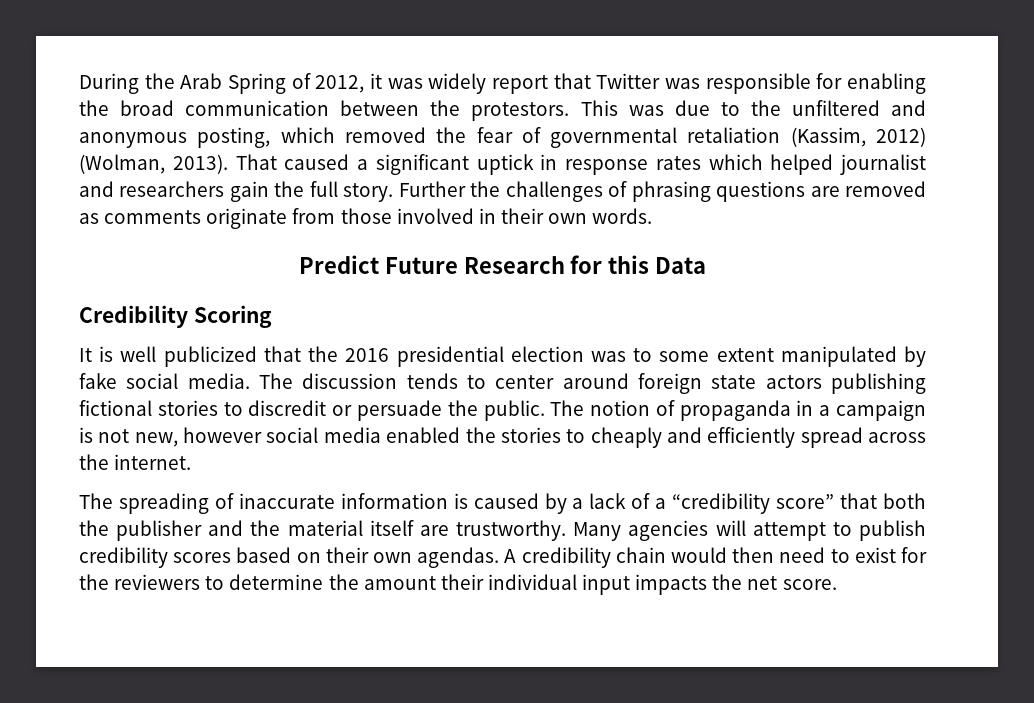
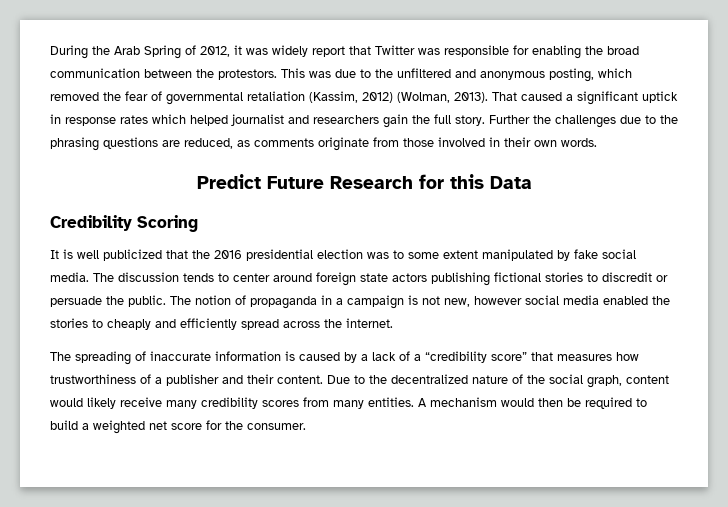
[608,181,628,197] of -> [620,115,678,124] due to the
[844,181,926,197] removed -> [184,138,233,149] reduced,
[882,493,926,509] [79,520,927,541] [79,547,928,568] [79,574,837,595] both the publisher and the material itself are trustworthy. Many agencies will attempt to publish credibility scores based on their own agendas. A credibility chain would then need to exist for the reviewers to determine the amount their individual input impacts the net score. -> [557,352,639,361] [50,374,669,388] [50,397,647,409] [50,420,306,434] measures how trustworthiness of a publisher and their content. Due to the decentralized nature of the social graph, content would likely receive many credibility scores from many entities. A mechanism would then be required to build a weighted net score for the consumer.

